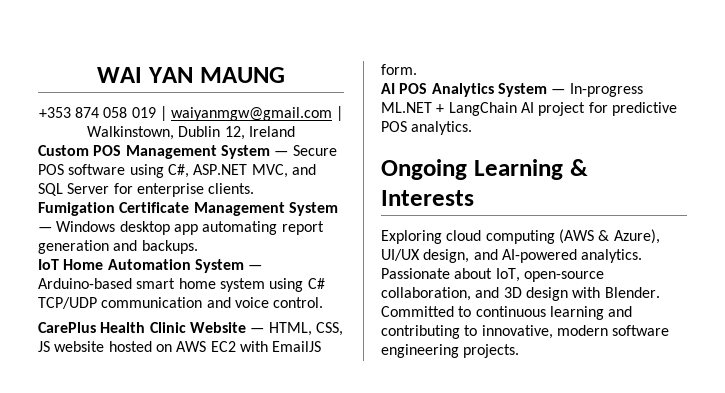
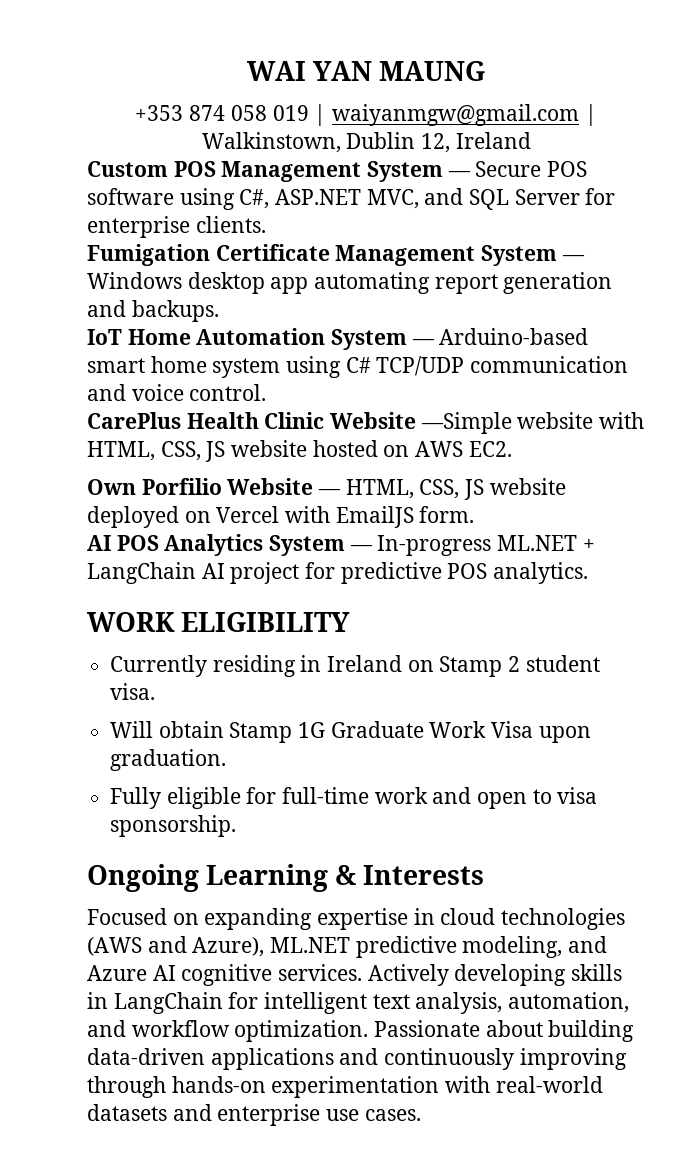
[250,328,265,333] — -> [420,412,645,434] —Simple website with
[210,341,236,352] EC2 -> [468,441,512,457] [87,478,566,500] [87,506,280,528] EC2. // Own Porfilio Website — HTML, CSS, JS website deployed on Vercel
[381,159,588,180] [381,190,474,206] [381,229,660,244] [381,249,643,263] [381,268,604,282] [381,287,660,301] [381,306,633,320] [381,325,670,339] [381,344,520,358] Ongoing Learning & Interests // Exploring cloud computing (AWS & Azure), UI/UX design, and AI-powered analytics. Passionate about IoT, open-source collaboration, and 3D design with Blender. Committed to continuous learning and contributing to innovative, modern software engineering projects. -> [87,612,351,632] [110,655,600,677] [110,683,156,700] [110,721,591,743] [110,749,227,771] [110,787,598,809] [110,815,237,837] [87,864,485,892] [87,908,626,930] [87,936,608,958] [87,964,623,986] [87,992,630,1014] [87,1020,635,1042] [87,1048,627,1070] [87,1076,603,1098] [87,1104,421,1126] WORK ELIGIBILITY // Currently residing in Ireland on Stamp 2 student visa. // Will obtain Stamp 1G Graduate Work Visa upon graduation. // Fully eligible for full-time work and open to visa sponsorship. // Ongoing Learning & Interests // Focused on expanding expertise in cloud technologies (AWS and Azure), ML.NET predictive modeling, and Azure AI cognitive services. Actively developing skills in LangChain for intelligent text analysis, automation, and workflow optimization. Passionate about building data-driven applications and continuously improving through hands-on experimentation with real-world datasets and enterprise use cases.

